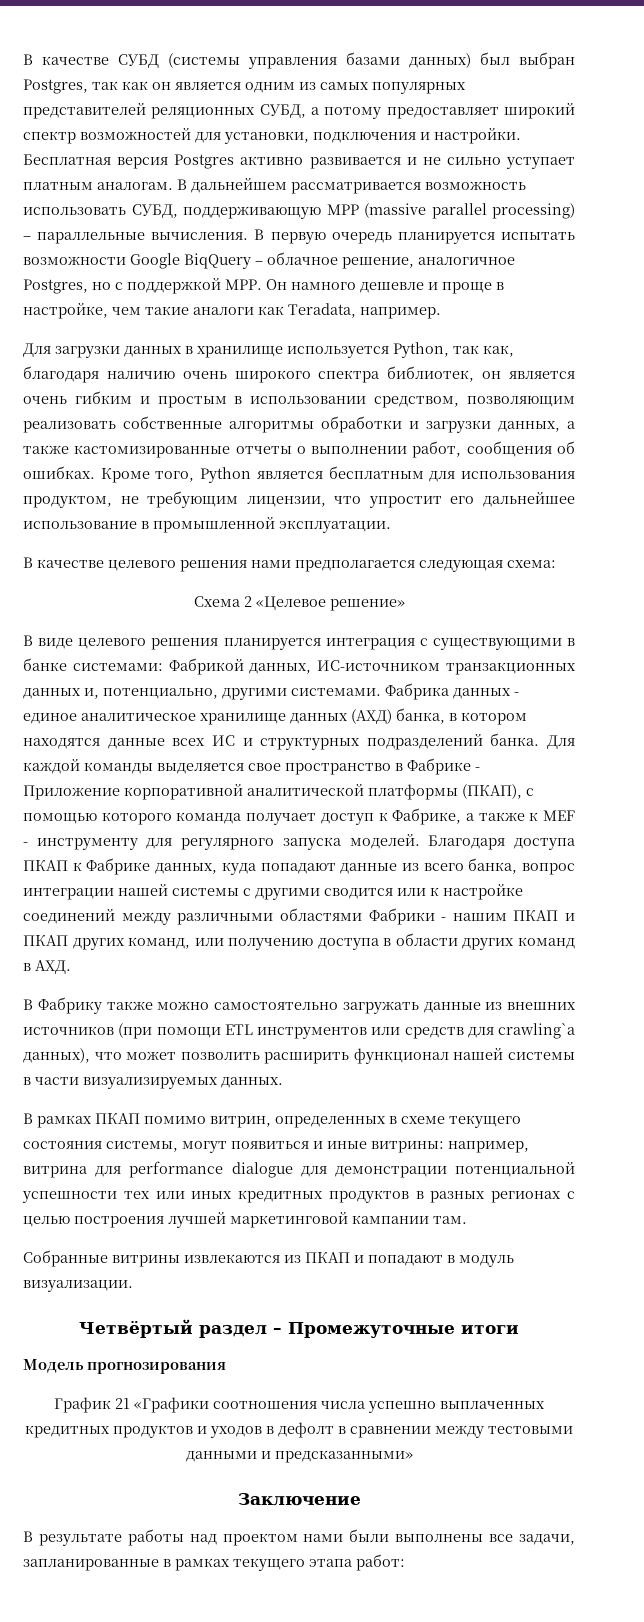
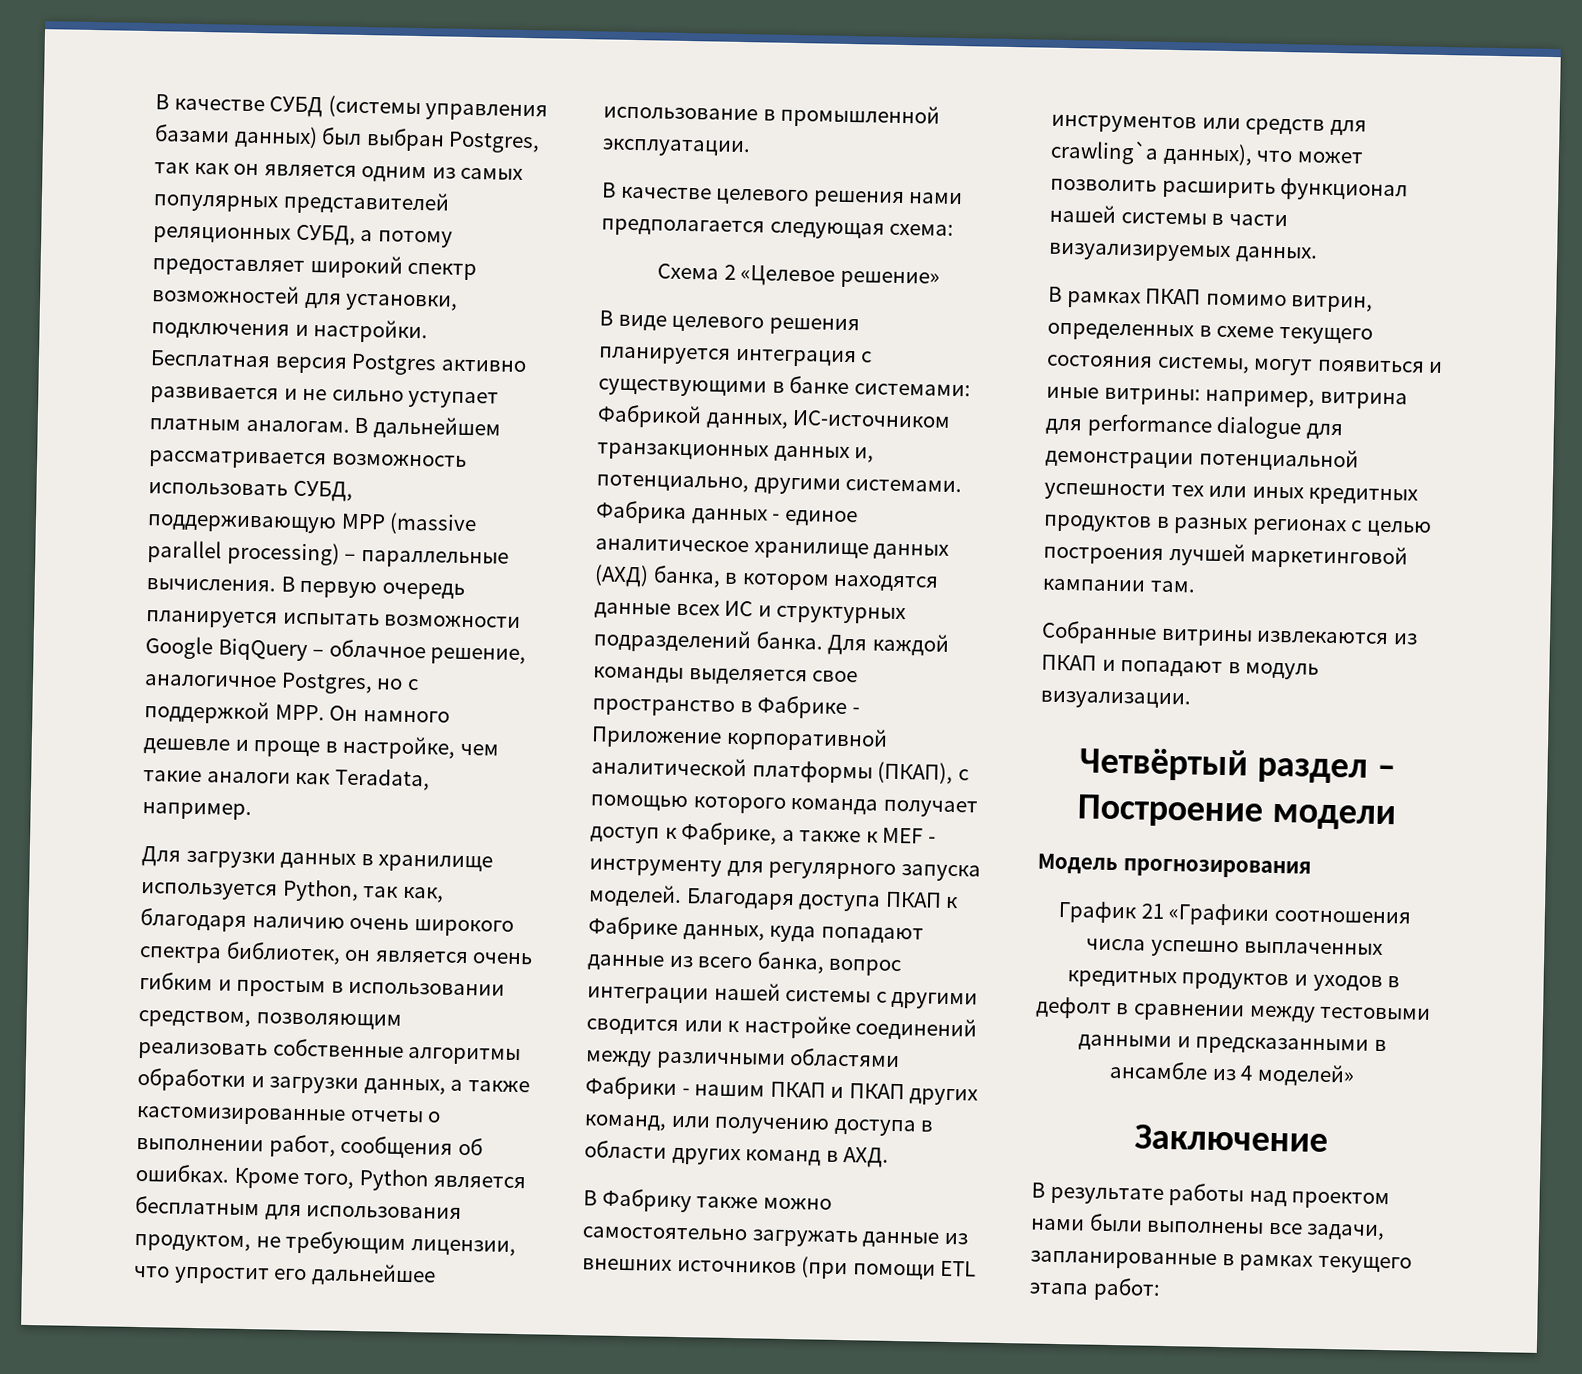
[288,1322,519,1338] Промежуточные итоги -> [1077,794,1396,831] Построение модели
[274,1450,413,1463] предсказанными» -> [1195,1036,1387,1056] [1109,1060,1355,1087] предсказанными в ансамбле из 4 моделей»

